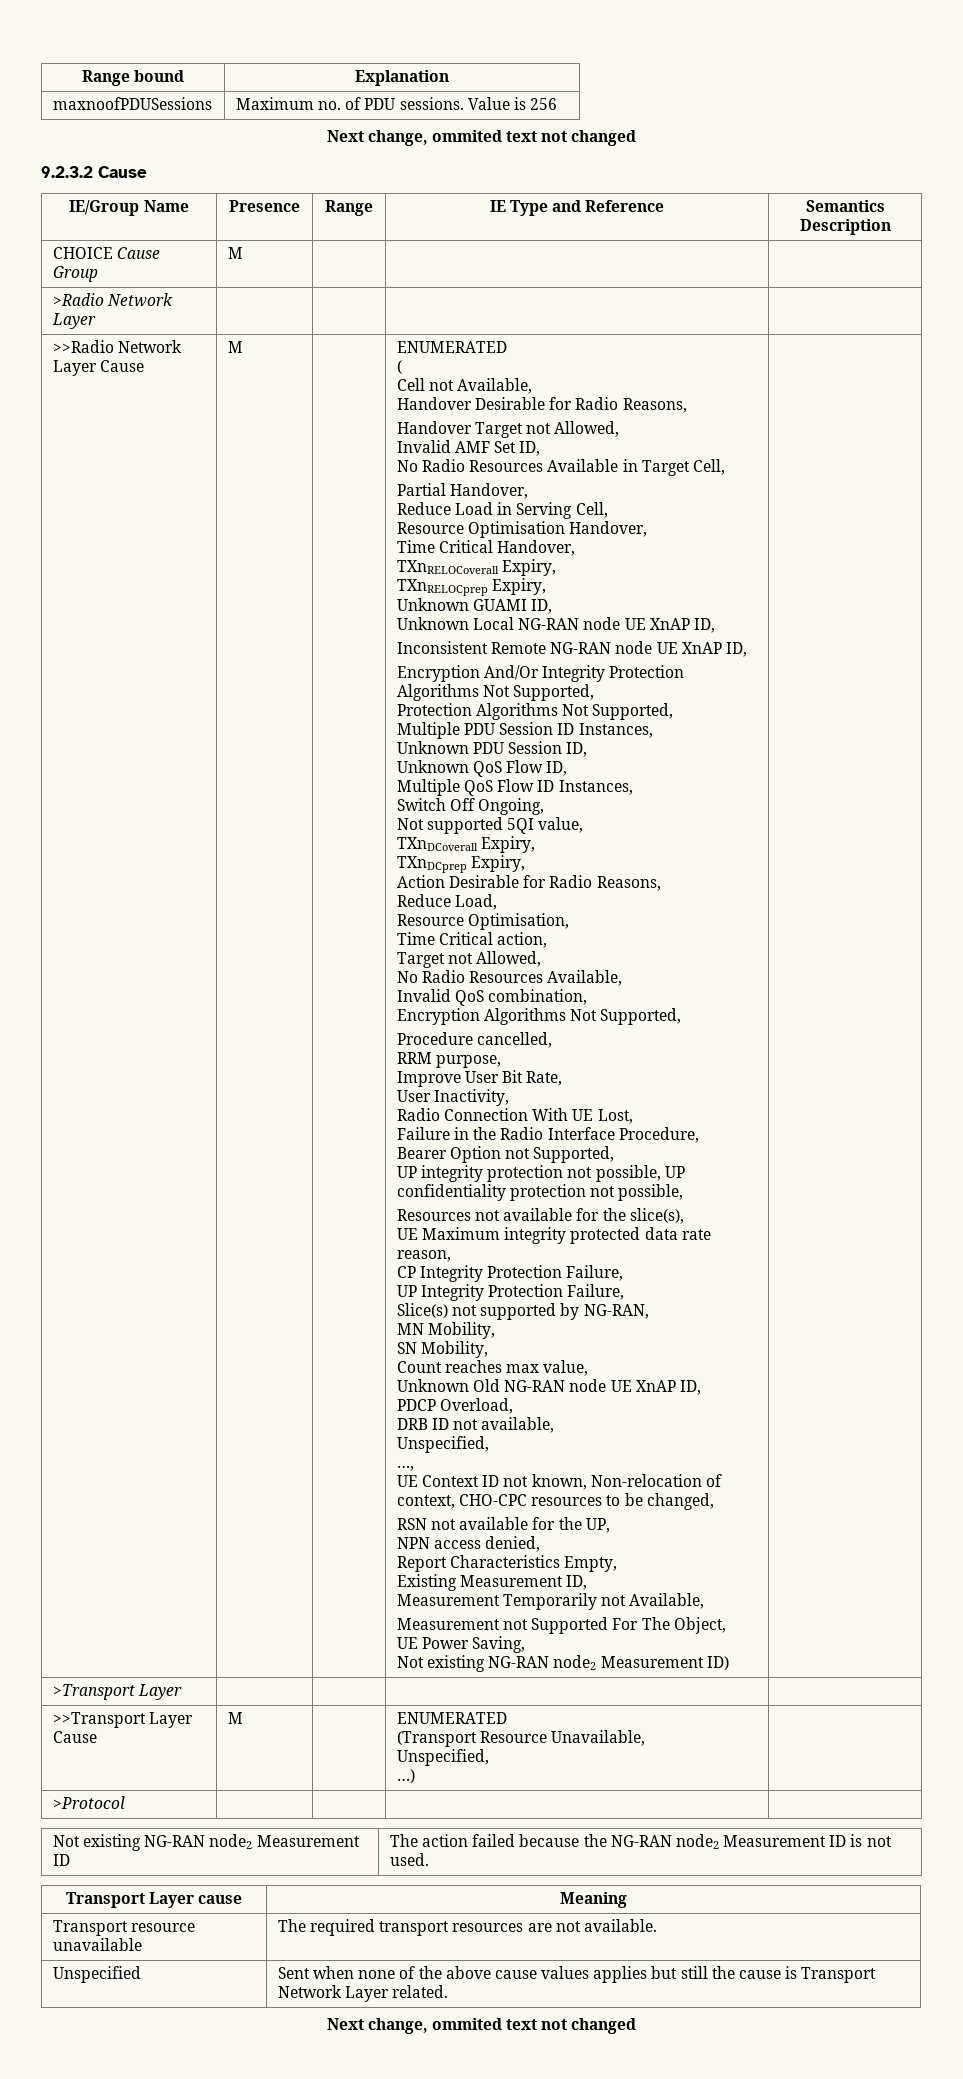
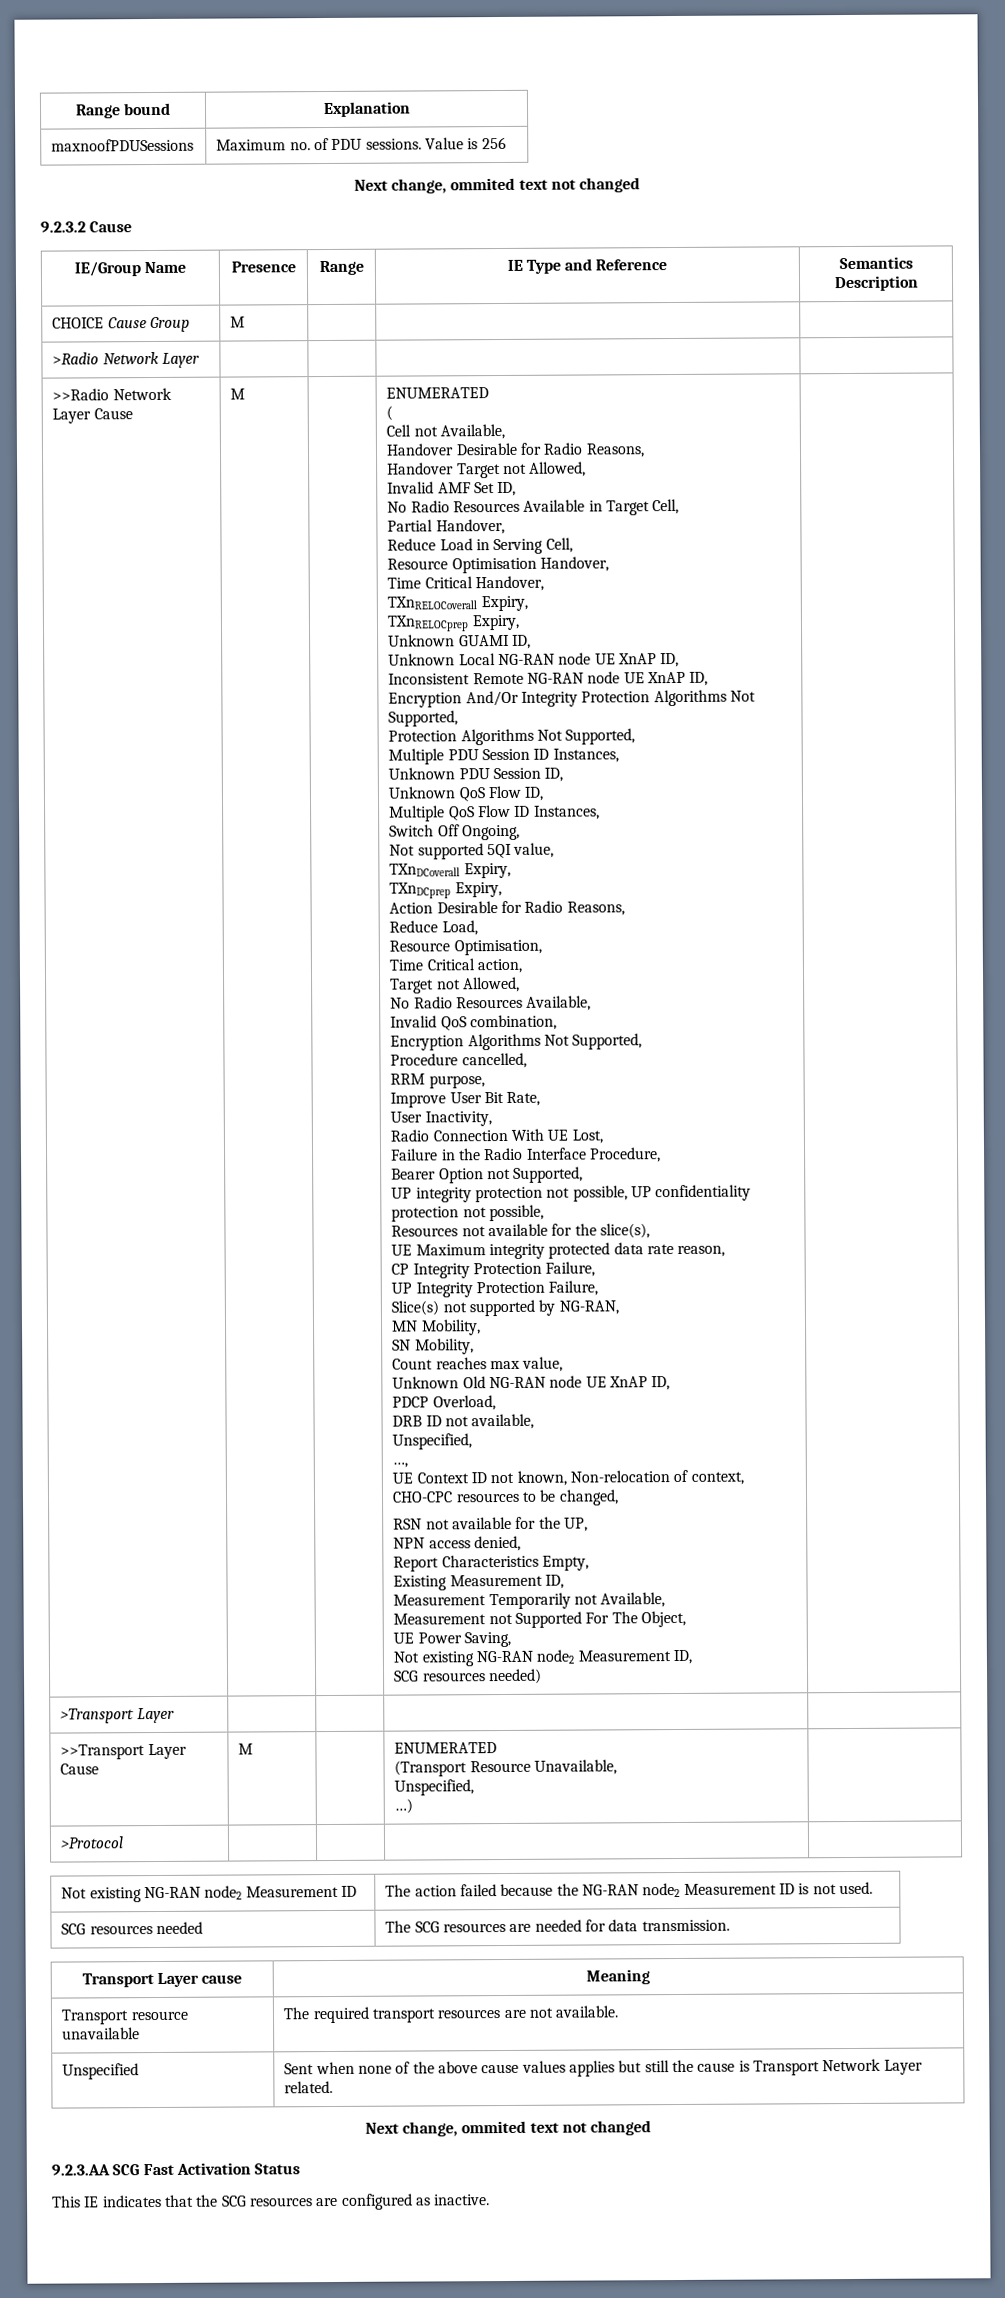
[706,1656,729,1670] ID) -> [672,1649,692,1665] [394,1668,543,1685] ID, // SCG resources needed)
(429, 1859) none -> [61,1921,204,1935] [385,1919,730,1933] // SCG resources needed | The SCG resources are needed for data transmission.
(637, 2026) none -> [51,2162,301,2176] [52,2193,491,2210] // 9.2.3.AA SCG Fast Activation Status // This IE indicates that the SCG resources are configured as inactive.

